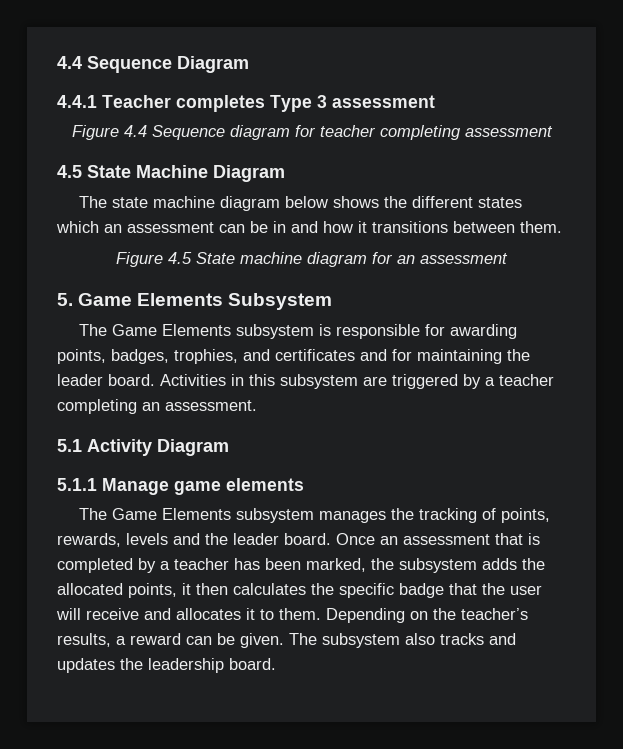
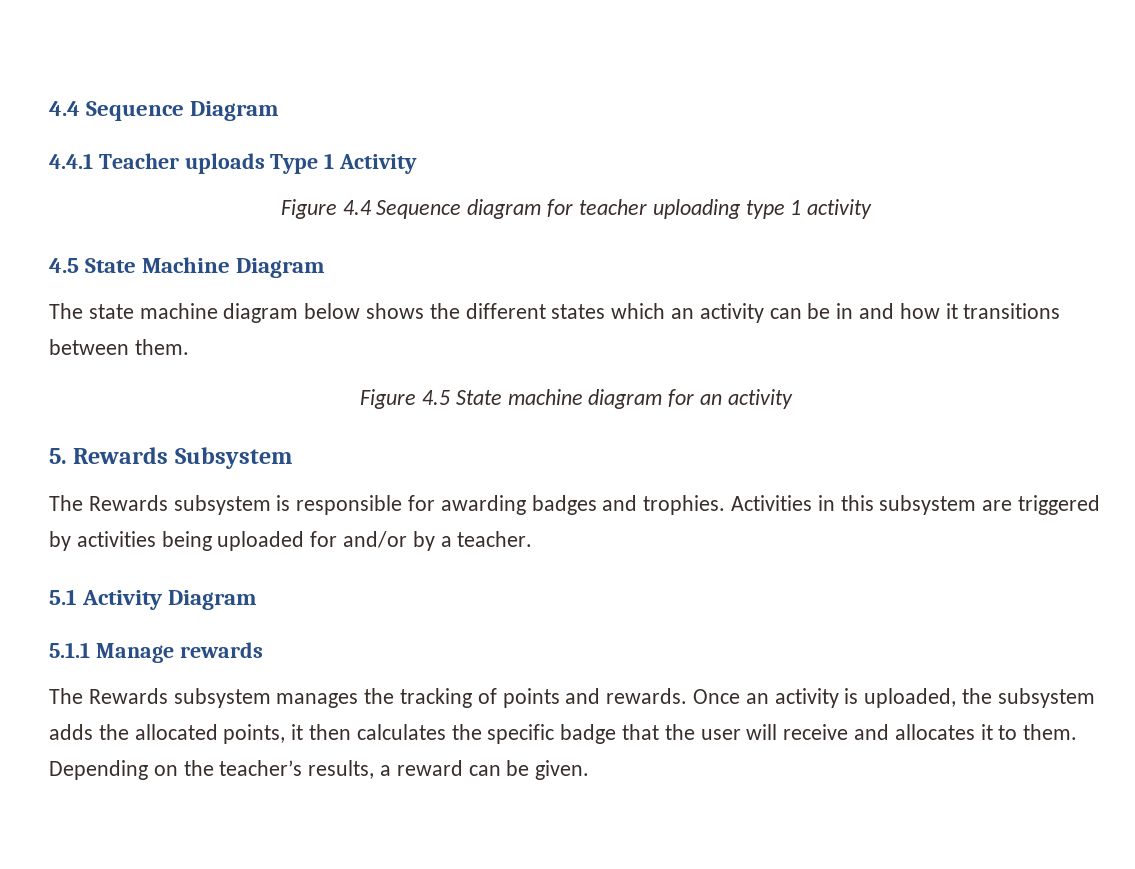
[176,95,435,112] completes Type 3 assessment -> [184,153,418,174] uploads Type 1 Activity
[379,125,553,140] completing assessment -> [652,199,873,219] uploading type 1 activity
[127,222,214,233] assessment -> [699,303,764,323] activity
[420,253,508,264] assessment -> [727,389,793,409] activity
[78,293,224,306] Game Elements -> [73,447,169,464] Rewards
[111,324,231,336] Game Elements -> [88,495,168,511] Rewards
[57,349,530,364] [57,374,155,386] points, badges, trophies, and certificates and for maintaining the leader board. -> [531,495,726,515] badges and trophies.
[485,374,554,386] [57,399,257,414] a teacher completing an assessment. -> [76,531,533,551] activities being uploaded for and/or by a teacher.
[174,478,304,495] [78,508,231,520] game elements // The Game Elements -> [179,642,263,658] [49,688,168,704] rewards // The Rewards
[500,508,550,523] [57,533,540,547] [57,558,366,573] points, rewards, levels and the leader board. Once an assessment that is completed by a teacher has been marked, -> [502,688,957,708] points and rewards. Once an activity is uploaded,
[289,633,516,648] [57,658,276,673] The subsystem also tracks and updates the leadership board. -> (590, 770) none

